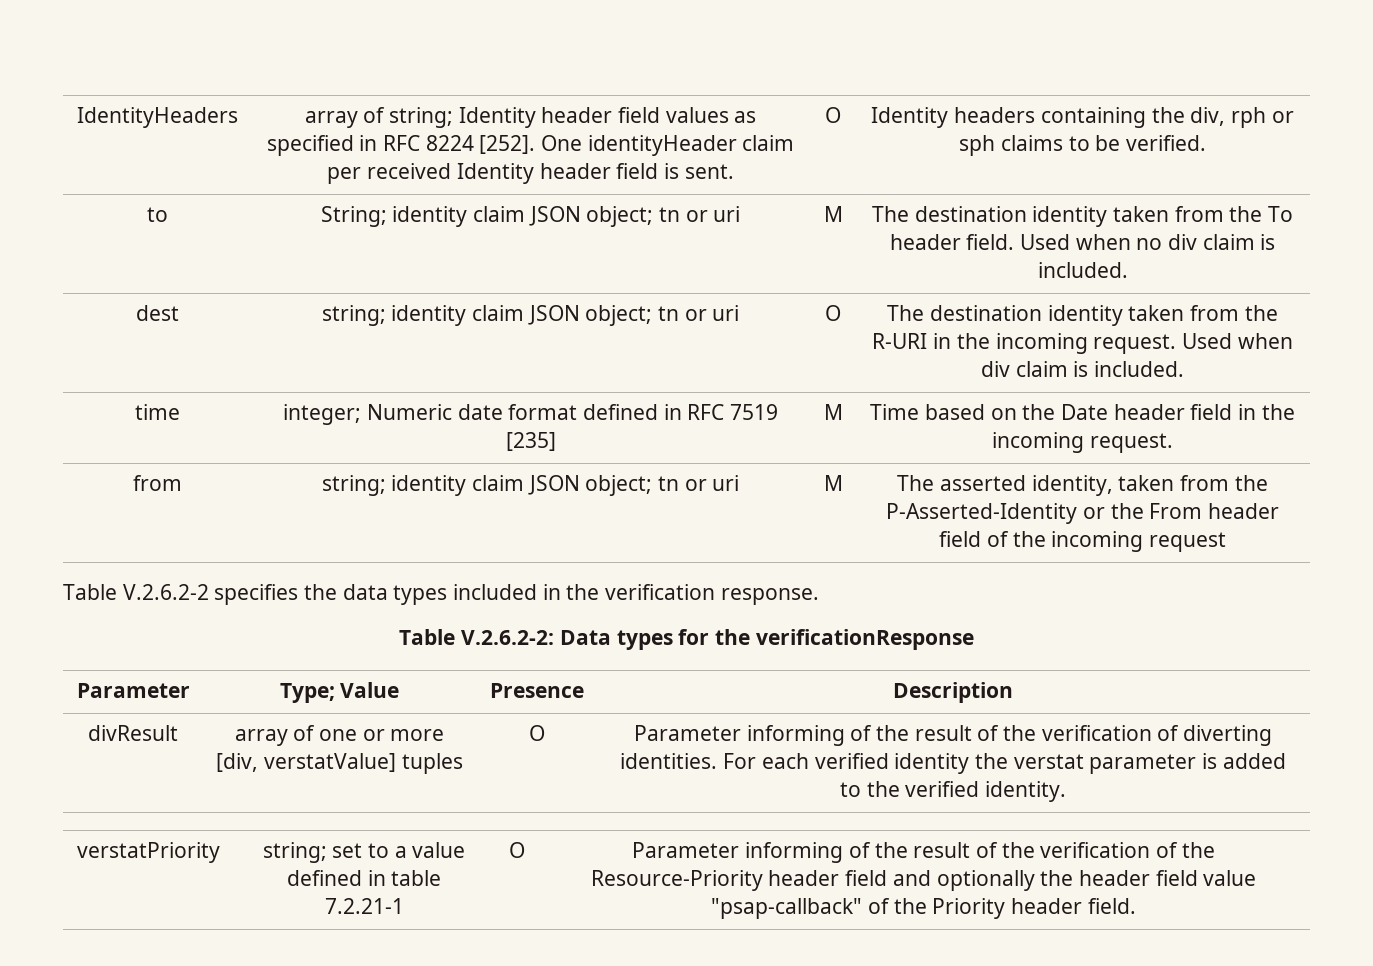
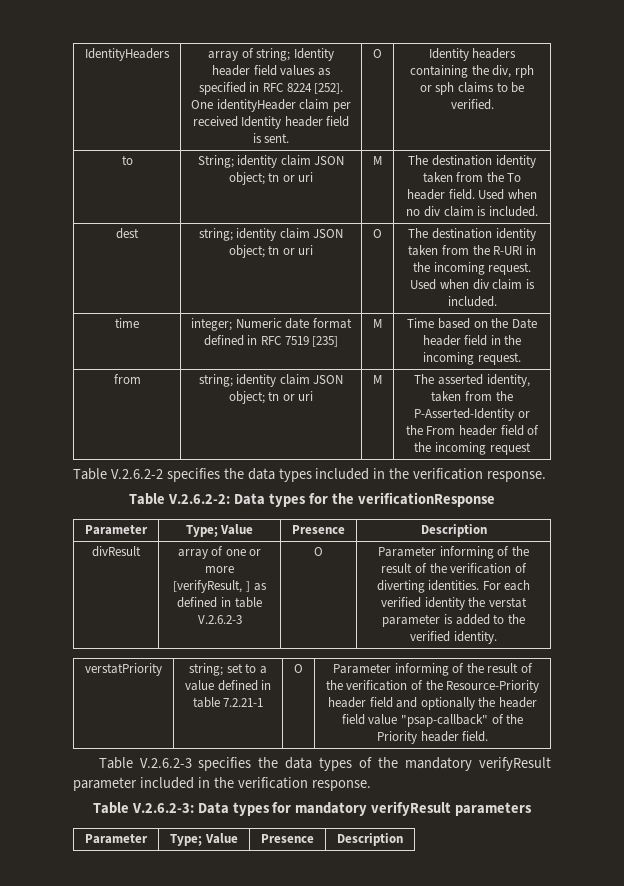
[216,753,463,774] [div, verstatValue] tuples -> [173,580,267,593] [177,597,262,608] [197,615,242,624] [verifyResult, ] as defined in table V.2.6.2-3
(1136, 906) none -> [98,757,551,771] [73,777,371,791] [92,801,533,816] [85,834,148,844] [170,833,238,846] [261,834,314,843] [337,833,403,846] // Table V.2.6.2-3 specifies the data types of the mandatory verifyResult parameter included in the verification response. // Table V.2.6.2-3: Data types for mandatory verifyResult parameters // Parameter | Type; Value | Presence | Description

